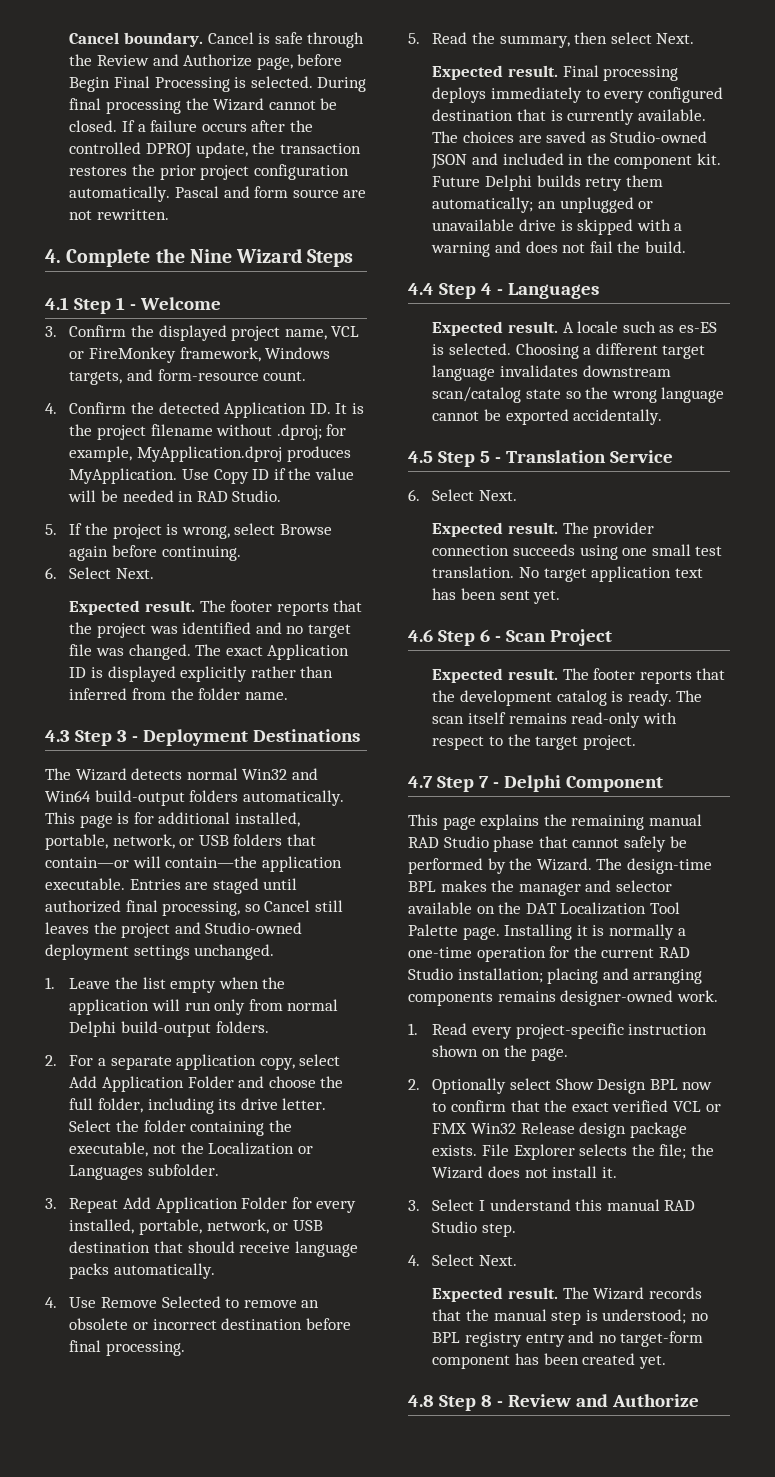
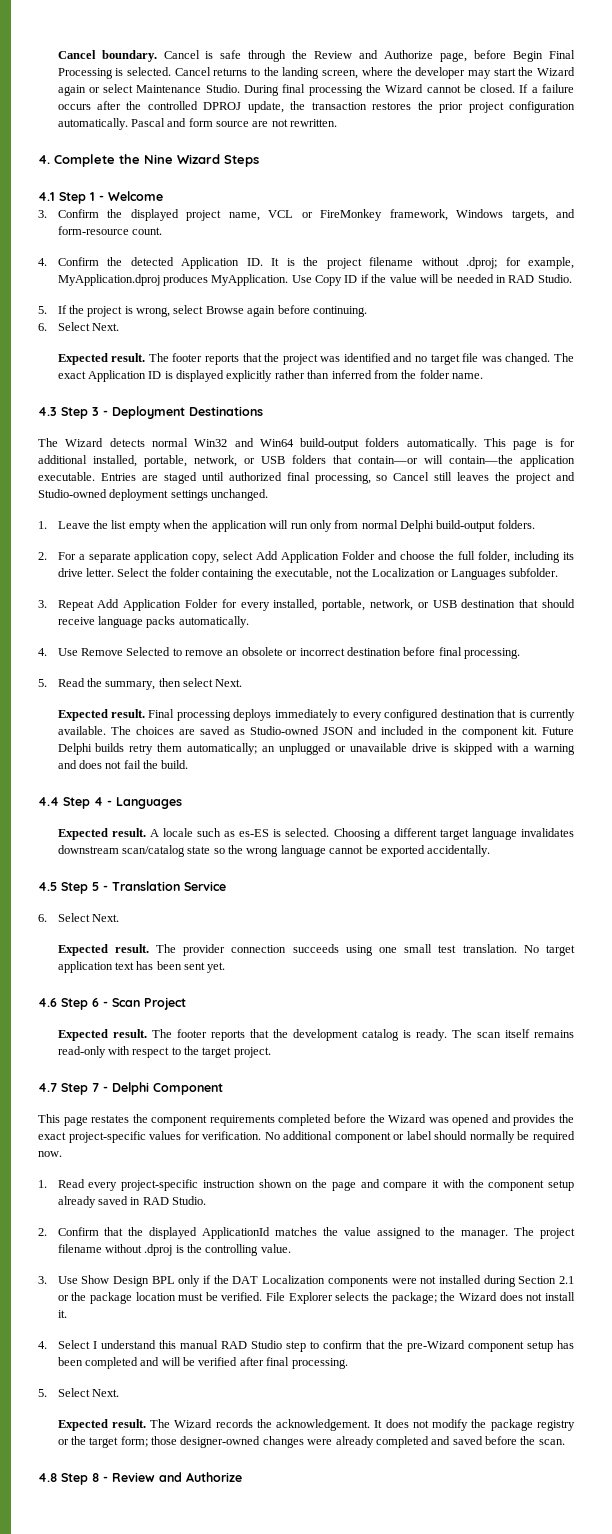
(313, 82) none -> [174,67,575,79] [57,84,240,96] Cancel returns to the landing screen, where the developer may start the Wizard again or select Maintenance Studio.
[480,814,702,830] [408,836,687,852] [408,858,712,874] [408,880,672,896] [408,902,680,915] [408,924,686,940] [408,946,690,962] [408,968,703,984] [408,990,718,1006] explains the remaining manual RAD Studio phase that cannot safely be performed by the Wizard. The design-time BPL makes the manager and selector available on the DAT Localization Tool Palette page. Installing it is normally a one-time operation for the current RAD Studio installation; placing and arranging components remains designer-owned work. -> [91,1114,574,1126] [38,1131,576,1143] [38,1151,62,1157] restates the component requirements completed before the Wizard was opened and provides the exact project-specific values for verification. No additional component or label should normally be required now.
[531,1048,569,1061] [408,1078,713,1094] [432,1100,721,1112] [432,1122,687,1138] [432,1145,478,1156] page. // 2. Optionally select Show Design BPL now to confirm that the exact verified VCL or FMX Win32 Release design package exists. -> [331,1179,574,1191] [57,1196,207,1208] [38,1227,576,1239] [57,1244,291,1256] [38,1275,574,1287] [57,1292,263,1304] page and compare it with the component setup already saved in RAD Studio. // 2. Confirm that the displayed ApplicationId matches the value assigned to the manager. The project filename without .dproj is the controlling value. // 3. Use Show Design BPL only if the DAT Localization components were not installed during Section 2.1 or the package location must be verified.
[659,1144,687,1159] file; -> [391,1292,437,1304] package;
[408,1200,420,1211] 3. -> [38,1341,47,1349] 4.
[482,1223,517,1237] [408,1255,420,1266] step. // 4. -> [285,1340,575,1352] [57,1357,348,1369] [38,1389,47,1397] step to confirm that the pre-Wizard component setup has been completed and will be verified after final processing. // 5.
[432,1309,709,1325] [432,1331,704,1347] [432,1353,666,1369] that the manual step is understood; no BPL registry entry and no target-form component has been created yet. -> [256,1419,575,1431] [57,1436,565,1448] the acknowledgement. It does not modify the package registry or the target form; those designer-owned changes were already completed and saved before the scan.

